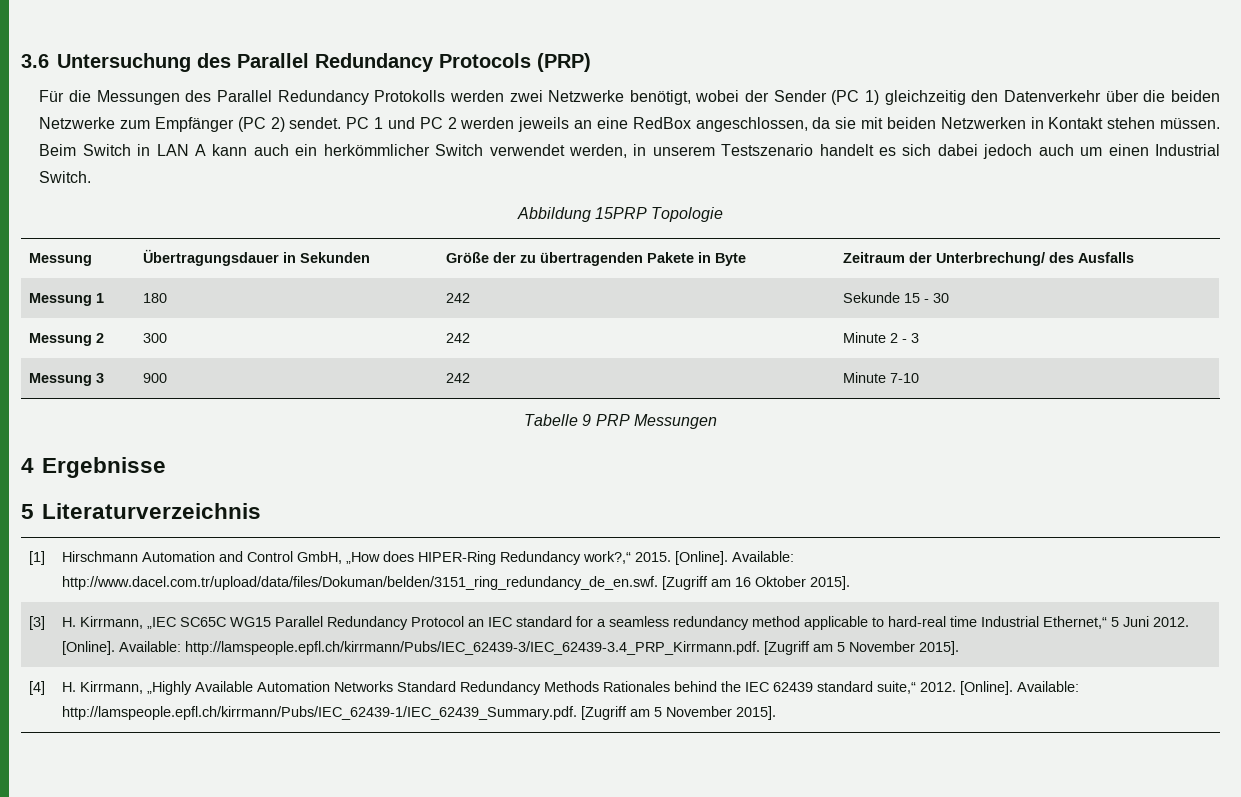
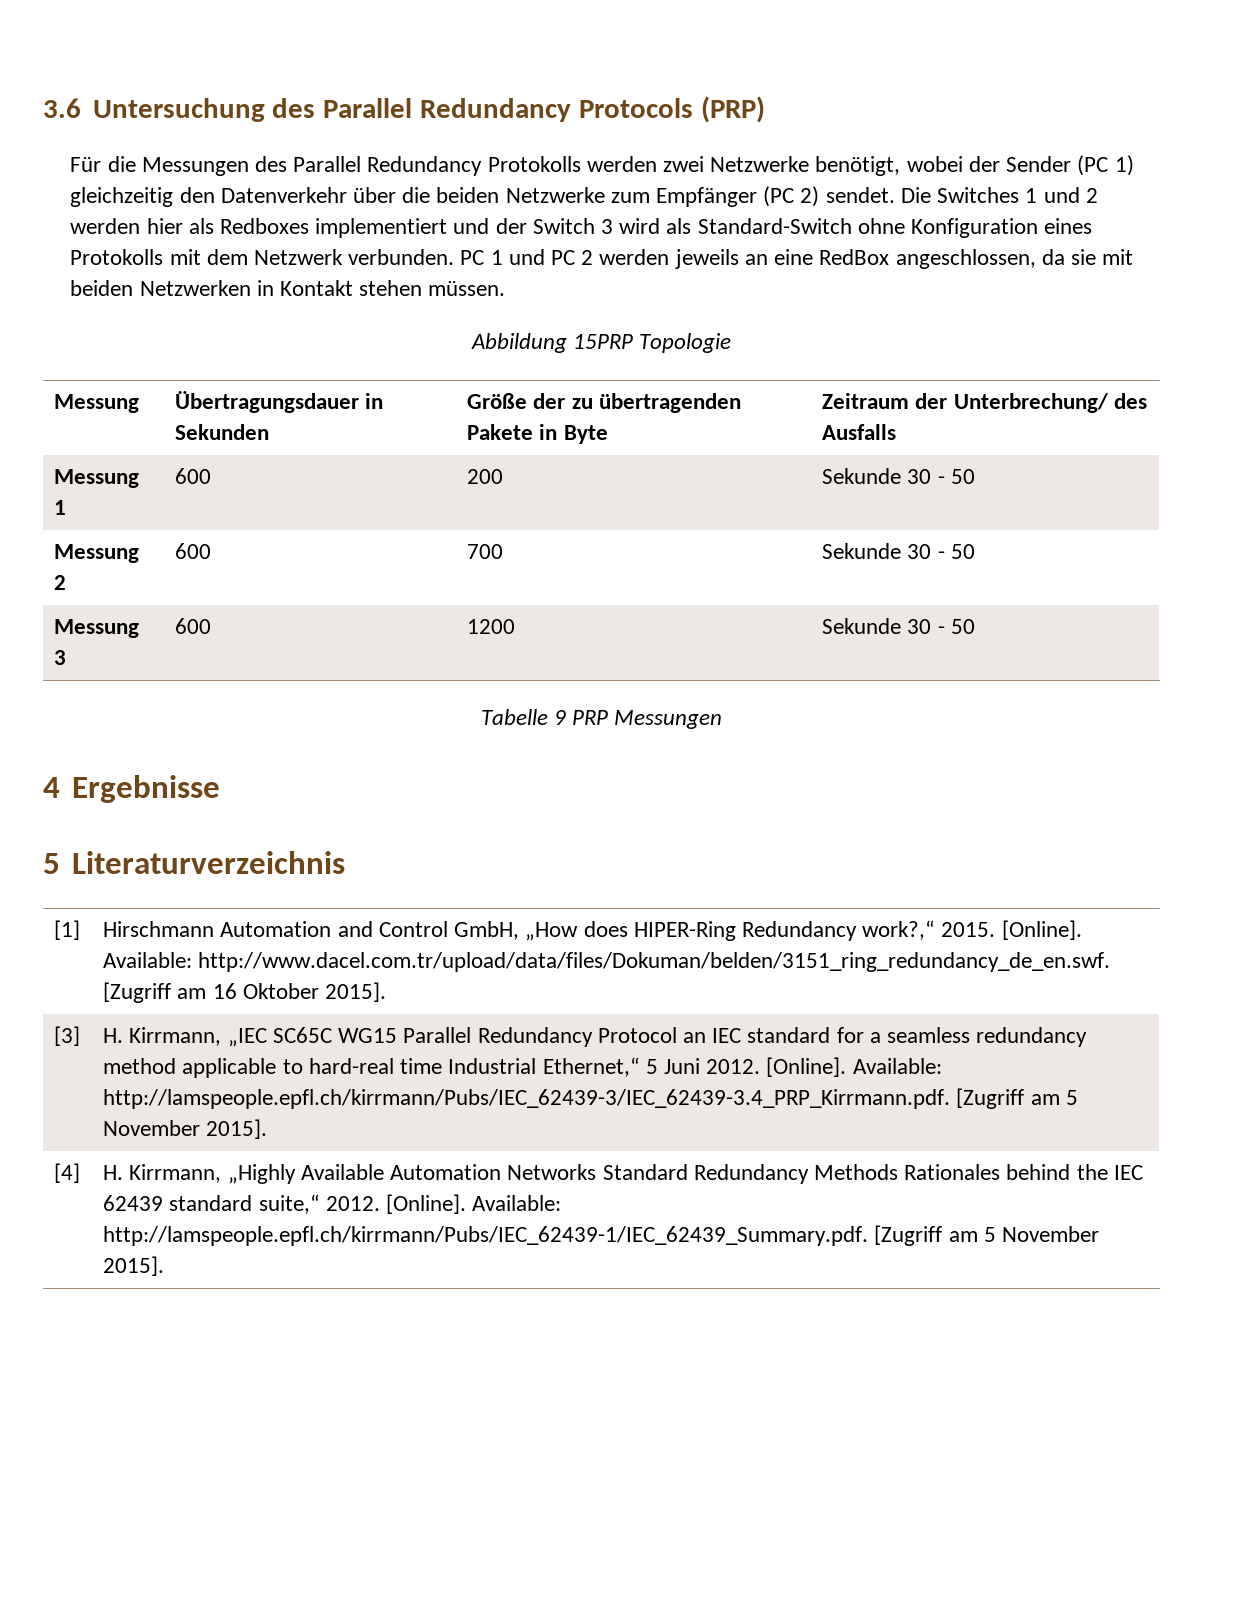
(342, 123) none -> [900,187,1098,203] [70,218,1093,238] [70,249,455,265] Die Switches 1 und 2 werden hier als Redboxes implementiert und der Switch 3 wird als Standard-Switch ohne Konfiguration eines Protokolls mit dem Netzwerk verbunden.
[39,144,1221,159] [39,171,92,183] Beim Switch in LAN A kann auch ein herkömmlicher Switch verwendet werden, in unserem Testszenario handelt es sich dabei jedoch auch um einen Industrial Switch. -> (506, 288) none
[143,293,168,303] [446,293,471,303] [843,292,950,303] 180 | 242 | Sekunde 15 - 30 -> [175,468,212,484] [467,469,504,484] [822,468,975,484] 600 | 200 | Sekunde 30 - 50
[143,333,168,343] [446,333,471,343] [843,332,920,343] [29,373,105,386] [143,373,168,383] [446,373,471,383] [843,372,920,383] 300 | 242 | Minute 2 - 3 // Messung 3 | 900 | 242 | Minute 7-10 -> [175,543,212,559] [467,544,504,559] [822,543,975,559] [54,619,140,638] [54,650,67,665] [175,618,212,634] [467,619,516,634] [822,618,975,634] 600 | 700 | Sekunde 30 - 50 // Messung 3 | 600 | 1200 | Sekunde 30 - 50

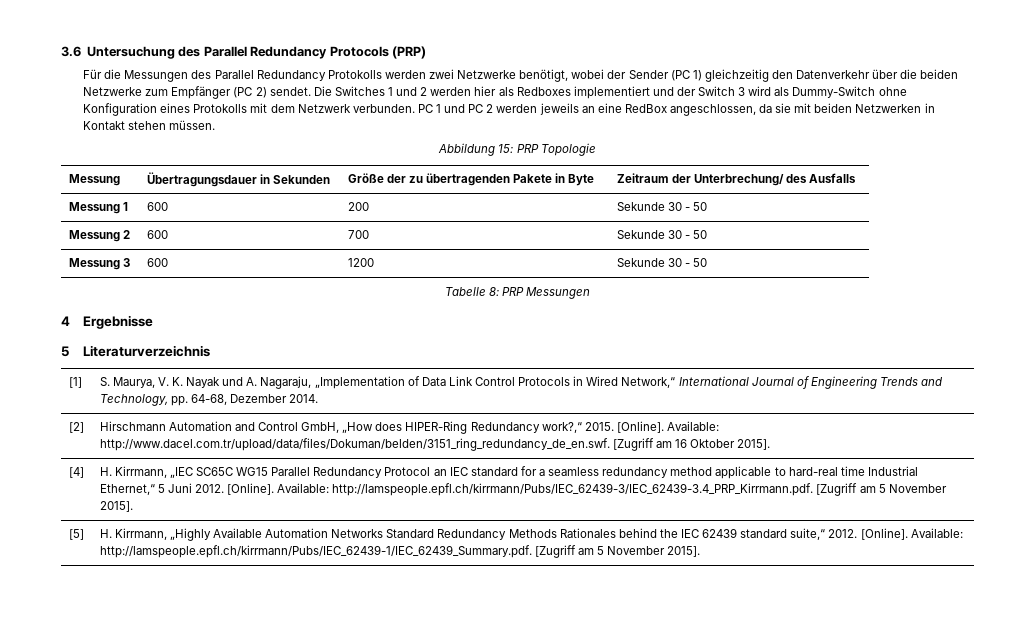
[697,218,852,234] Standard-Switch -> [792,86,876,98] Dummy-Switch
[573,334,633,349] 15PRP -> [498,144,539,153] 15: PRP
[553,710,566,725] 9 -> [488,287,499,296] 8:
(81, 930) none -> [99,376,944,389] [99,394,319,406] [68,422,84,433] | S. Maurya, V. K. Nayak und A. Nagaraju, „Implementation of Data Link Control Protocols in Wired Network,“ International Journal of Engineering Trends and Technology, pp. 64-68, Dezember 2014. // [2]
[54,1026,81,1046] [3] -> [68,467,84,478] [4]
[54,1163,81,1183] [4] -> [68,529,84,540] [5]

